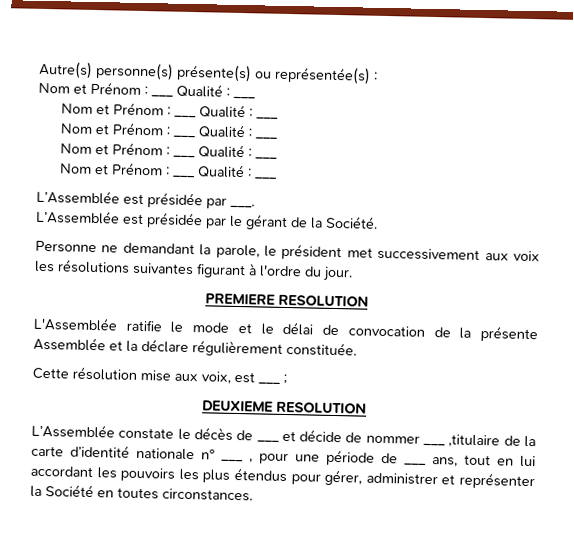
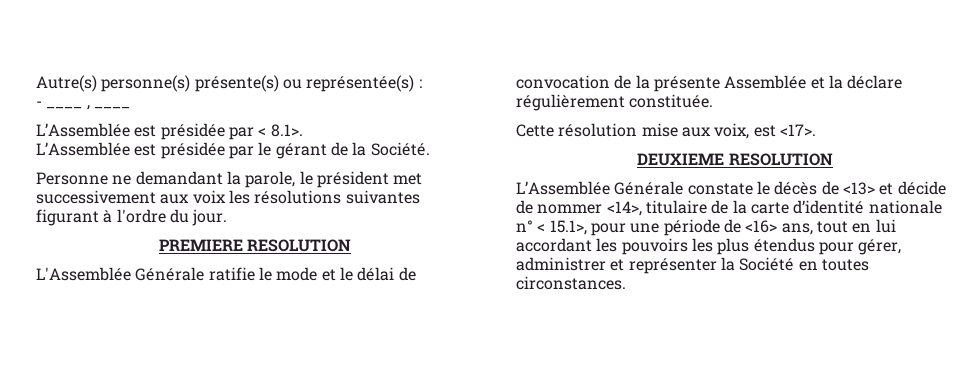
[38,81,256,100] [60,102,279,120] [59,122,278,140] [59,142,278,160] [59,162,277,180] [36,189,255,209] Nom et Prénom : ___ Qualité : ___ // Nom et Prénom : ___ Qualité : ___ // Nom et Prénom : ___ Qualité : ___ // Nom et Prénom : ___ Qualité : ___ // Nom et Prénom : ___ Qualité : ___ // L’Assemblée est présidée par ___. -> [36,101,42,107] [46,105,130,110] [36,123,303,140] - ____ , ____ // L’Assemblée est présidée par < 8.1>.
(118, 324) none -> [135,267,205,281] Générale
[258,373,287,385] ___ ; -> [779,124,816,136] <17>.
(115, 431) none -> [614,181,684,195] Générale
[256,440,280,443] ___ -> [842,182,875,195] <13>
[423,434,501,448] ___ ,titulaire -> [606,200,707,216] <14>, titulaire
[221,458,253,463] ___ , -> [537,220,587,235] < 15.1>,
[404,463,427,466] ___ -> [745,220,778,233] <16>

